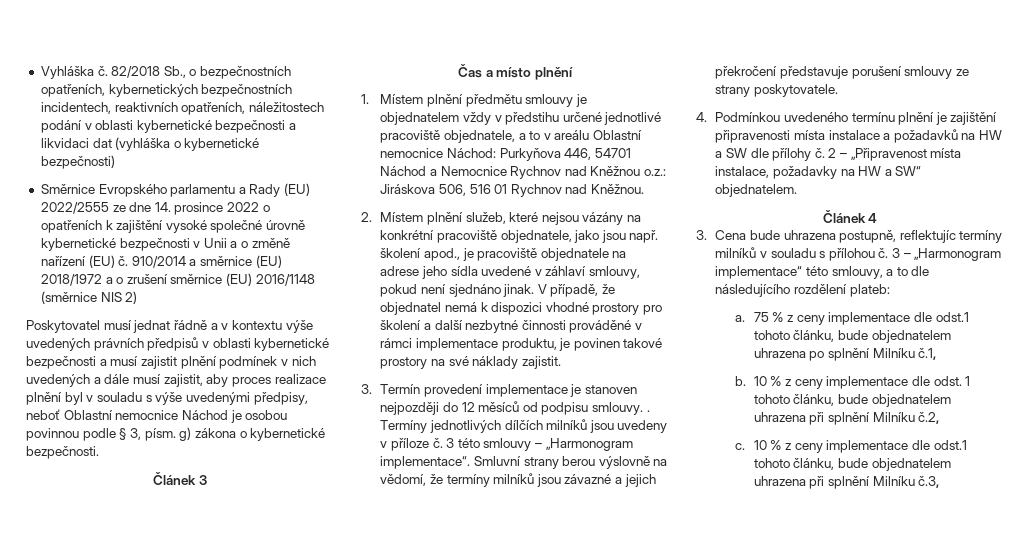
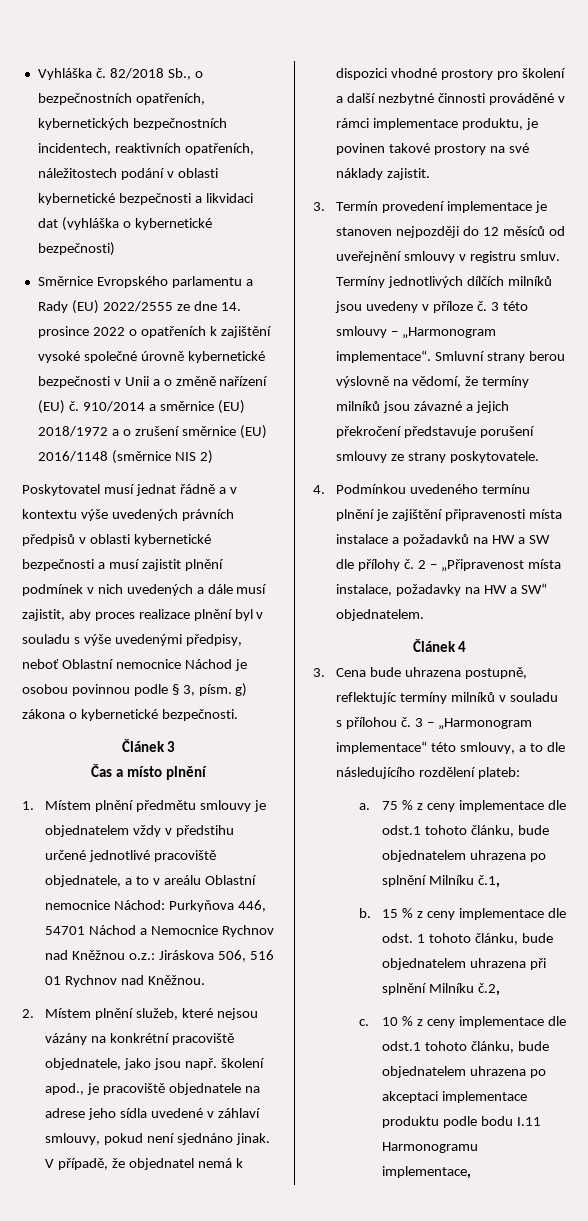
[541,402,650,415] podpisu smlouvy. . -> [336,251,560,263] uveřejnění smlouvy v registru smluv.
[753,376,767,386] 10 -> [382,909,399,918] 15
[809,476,940,489] při splnění Milníku č.3, -> [529,1069,546,1078] [382,1091,527,1103] [382,1116,541,1128] [382,1142,479,1153] [382,1166,472,1179] po akceptaci implementace produktu podle bodu I.11 Harmonogramu implementace,

